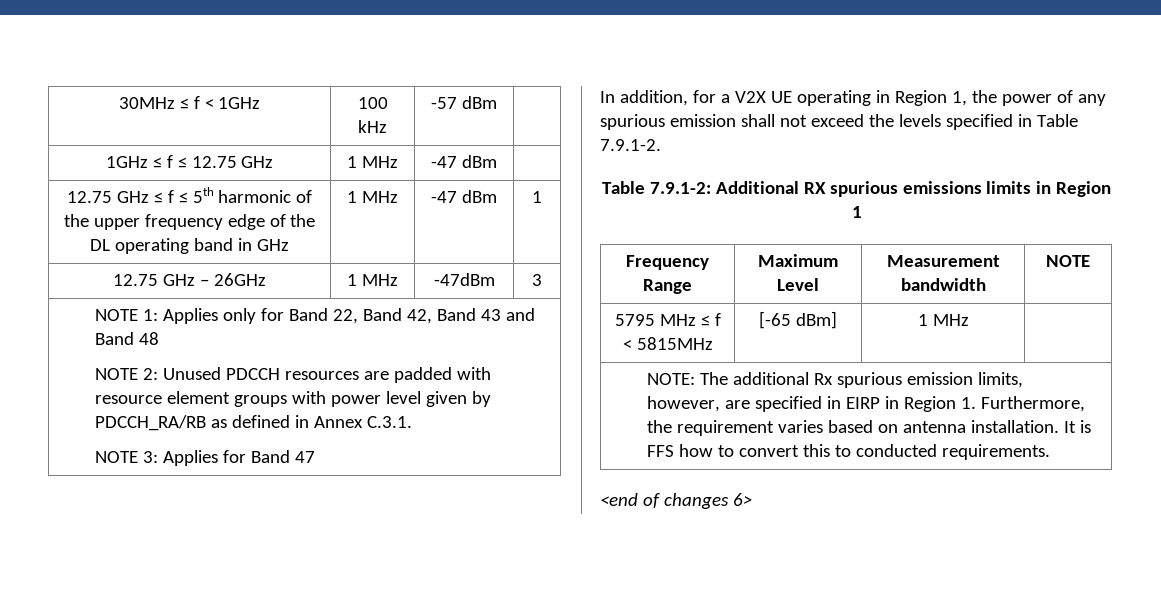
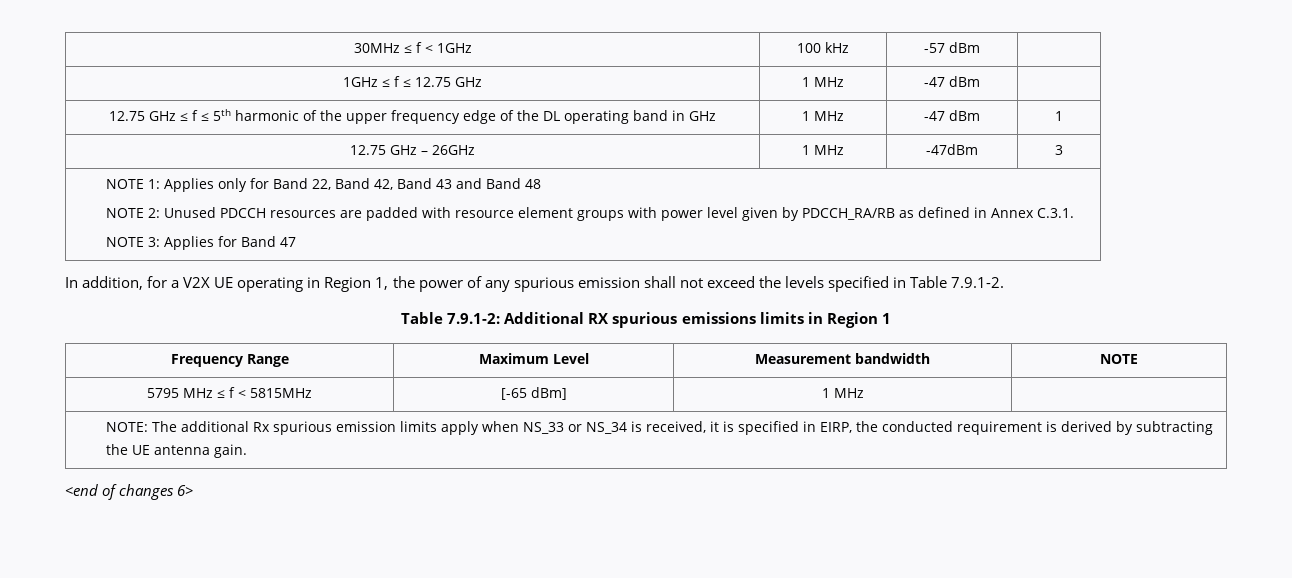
[978,372,1024,388] [647,396,1086,412] [647,420,1092,436] [647,444,1051,460] limits, however, are specified in EIRP in Region 1. Furthermore, the requirement varies based on antenna installation. It is FFS how to convert this to conducted requirements. -> [400,421,1214,435] [106,444,248,458] limits apply when NS_33 or NS_34 is received, it is specified in EIRP, the conducted requirement is derived by subtracting the UE antenna gain.

